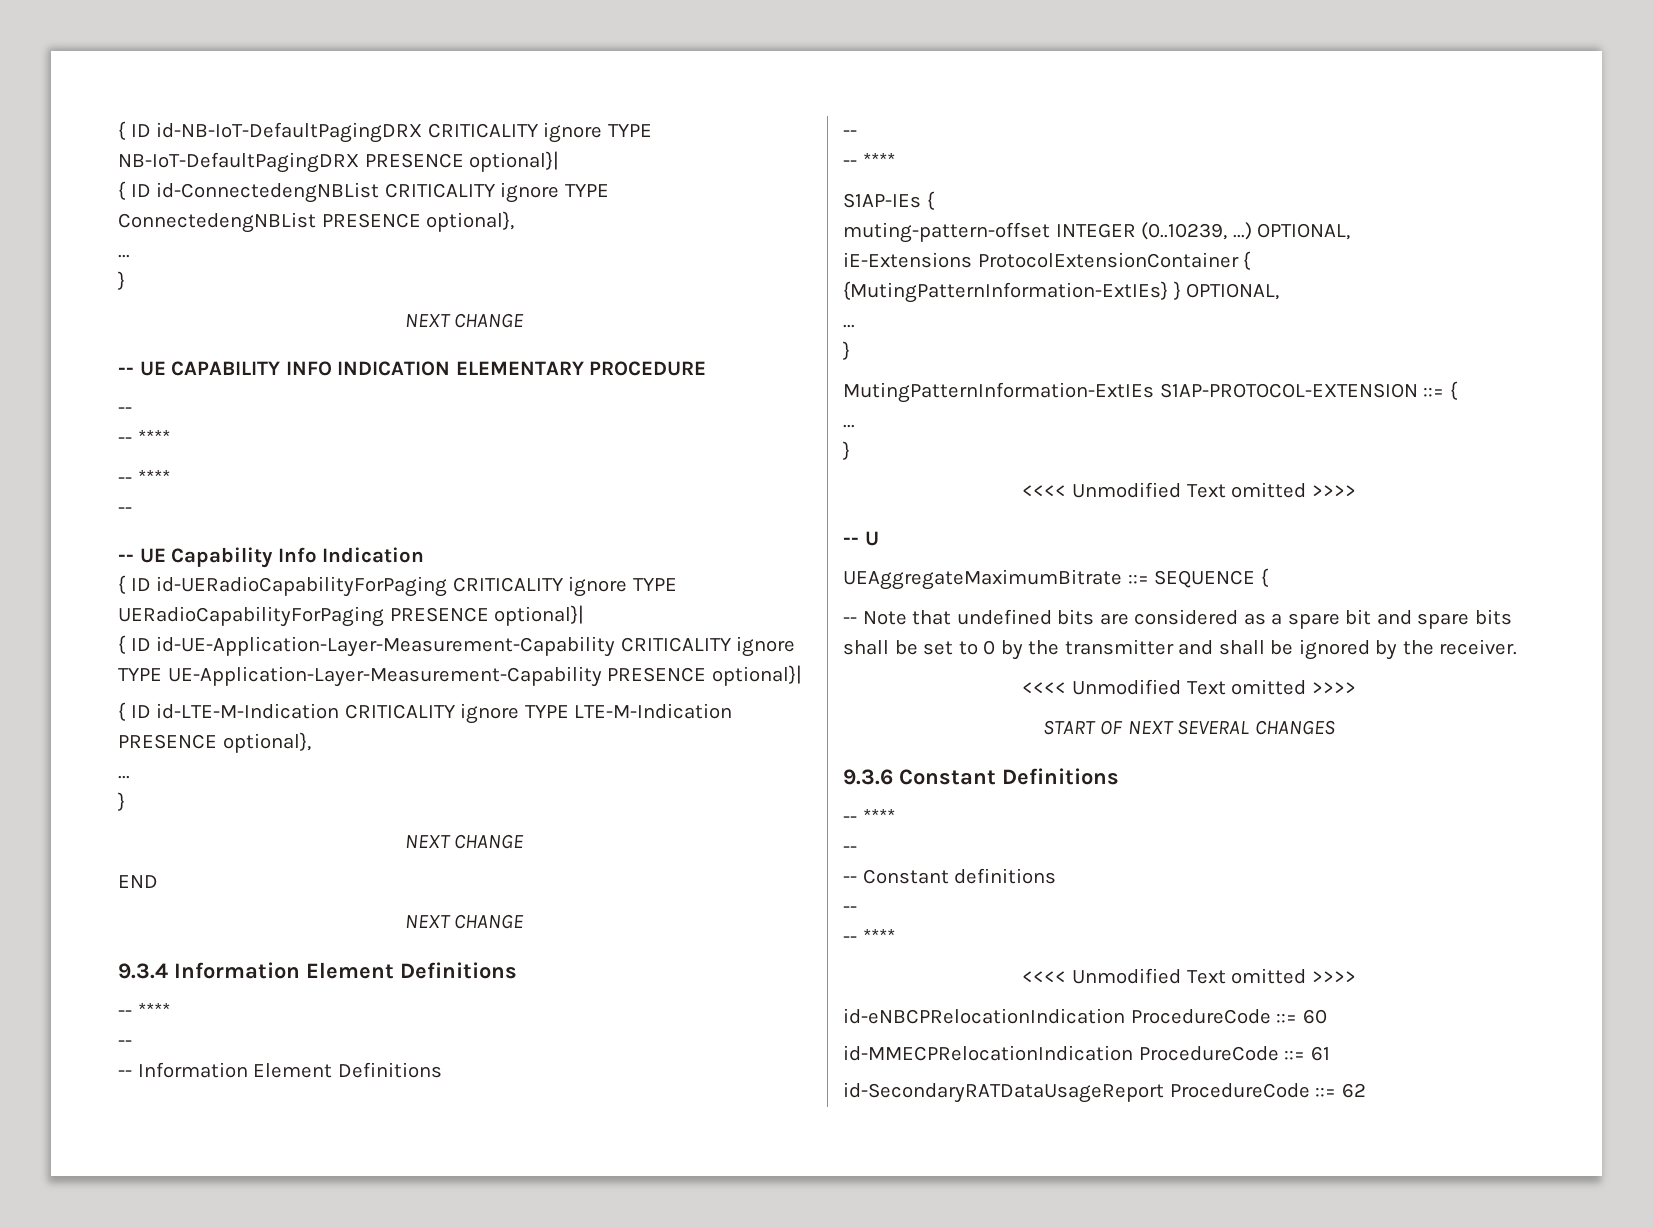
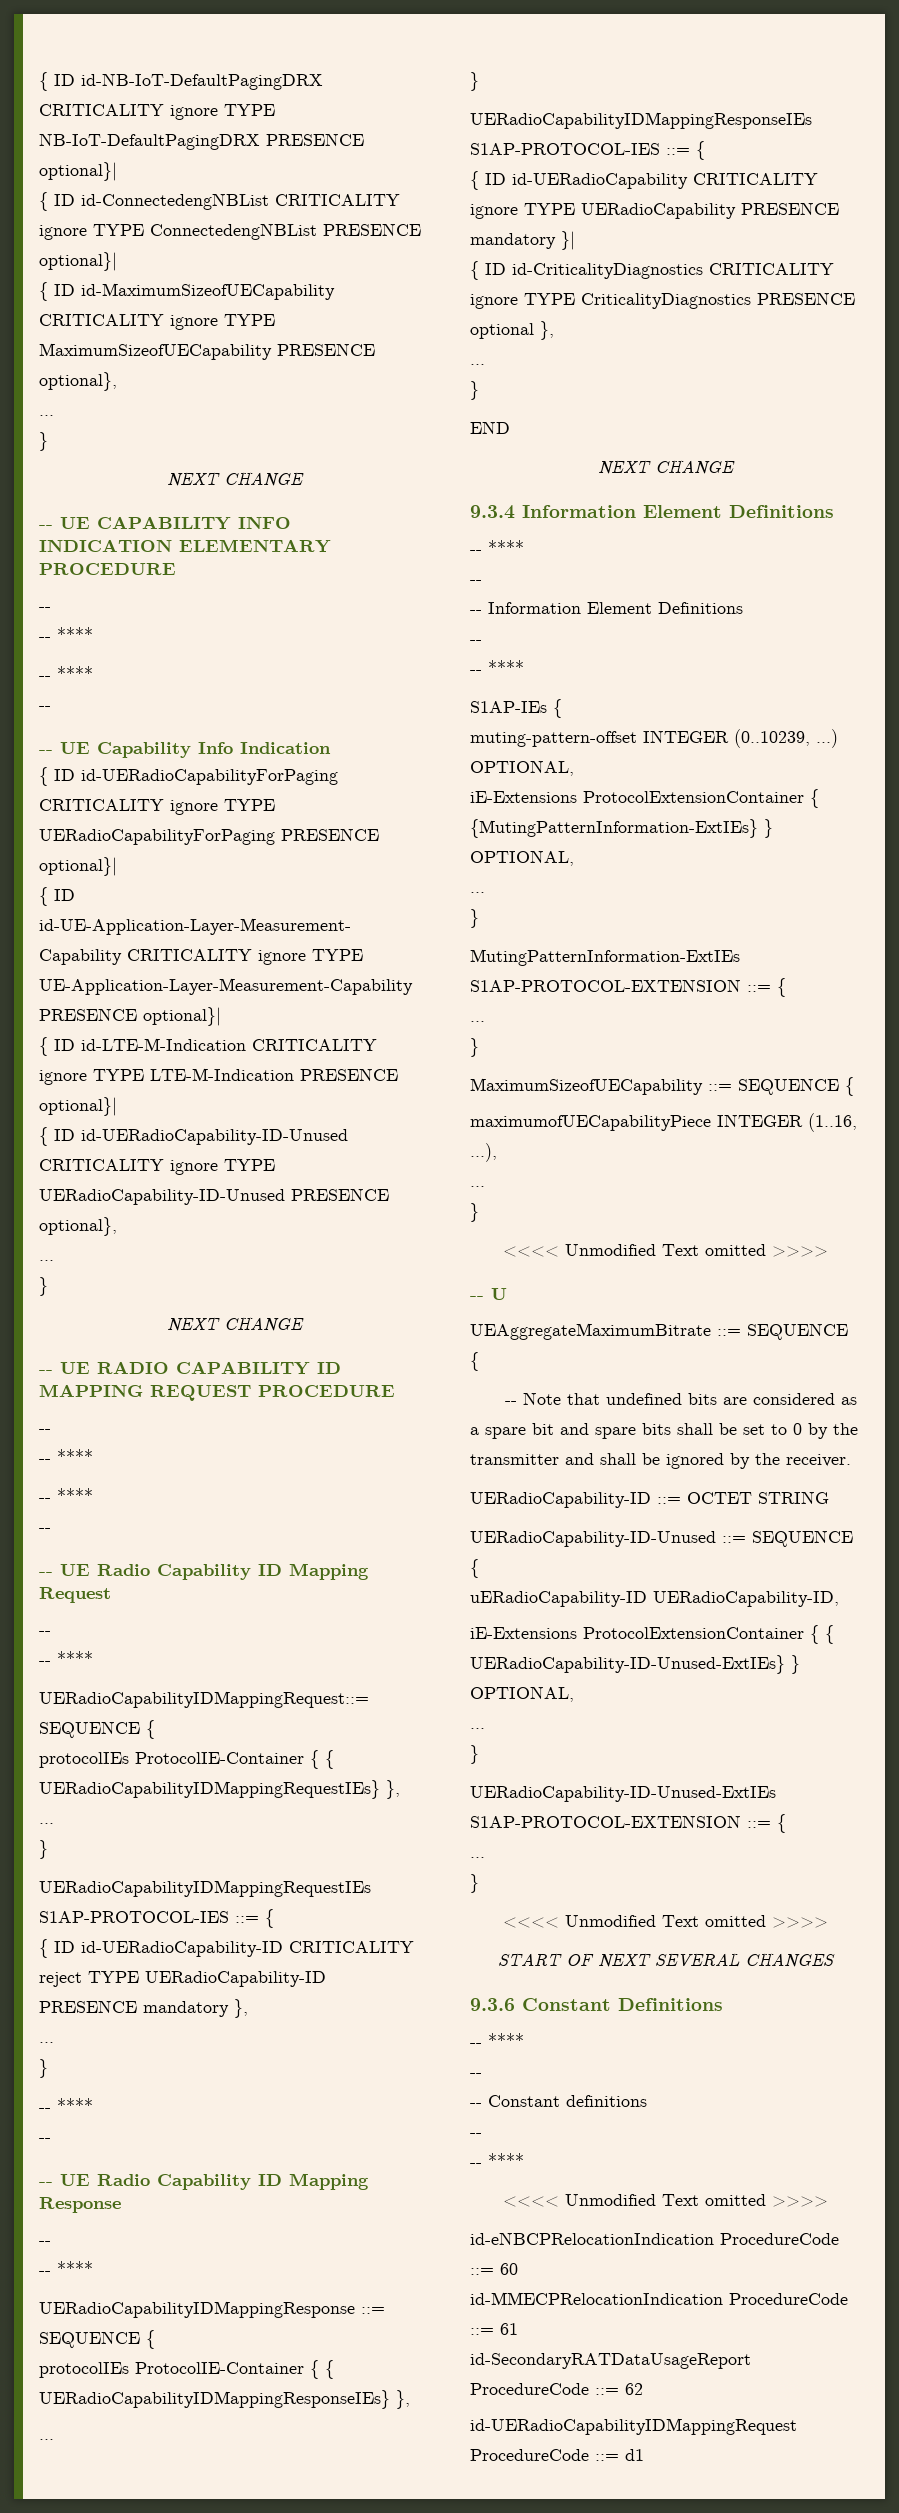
(421, 220) none -> [39,252,117,271] [39,282,335,301] [39,314,275,330] [39,343,375,360] optional}| // { ID id-MaximumSizeofUECapability CRITICALITY ignore TYPE MaximumSizeofUECapability PRESENCE
[222,732,311,753] [118,775,130,779] [118,792,125,811] [404,834,525,849] optional}, // ... // } // NEXT CHANGE -> [39,1097,117,1116] [39,1127,348,1146] [39,1159,275,1175] [39,1188,389,1205] [39,1217,117,1236] [39,1260,54,1261] [39,1277,48,1296] [166,1317,304,1332] [39,1361,341,1375] [39,1384,395,1401] [39,1429,51,1433] [39,1449,93,1463] [39,1488,93,1502] [39,1528,51,1532] [39,1563,369,1580] [39,1587,111,1603] [39,1631,51,1635] [39,1651,93,1665] [39,1691,369,1708] [39,1720,155,1739] [39,1750,334,1769] [39,1780,400,1799] [39,1823,54,1824] [39,1840,48,1859] [39,1880,371,1897] [39,1909,274,1928] [39,1939,414,1958] [39,1971,326,1987] [39,1999,248,2018] [39,2042,54,2043] [39,2059,48,2078] [39,2098,93,2112] [39,2138,51,2142] [39,2173,369,2190] [39,2197,121,2213] [39,2241,51,2245] [39,2261,93,2275] [39,2301,385,2318] [39,2330,155,2349] [39,2360,334,2379] [39,2390,410,2409] [39,2439,54,2440] [470,72,479,91] [470,112,812,129] [470,141,705,160] [470,171,818,190] [470,202,839,219] [470,231,575,250] [470,261,834,280] [470,292,855,309] [470,321,554,340] [470,364,485,365] [470,381,479,400] optional}| // { ID id-UERadioCapability-ID-Unused CRITICALITY ignore TYPE UERadioCapability-ID-Unused PRESENCE optional}, // ... // } // NEXT CHANGE // -- UE RADIO CAPABILITY ID MAPPING REQUEST PROCEDURE // -- // -- **** // -- **** // -- // -- UE Radio Capability ID Mapping Request // -- // -- **** // UERadioCapabilityIDMappingRequest::= SEQUENCE { // protocolIEs ProtocolIE-Container { { UERadioCapabilityIDMappingRequestIEs} }, // ... // } // UERadioCapabilityIDMappingRequestIEs S1AP-PROTOCOL-IES ::= { // { ID id-UERadioCapability-ID CRITICALITY reject TYPE UERadioCapability-ID PRESENCE mandatory }, // ... // } // -- **** // -- // -- UE Radio Capability ID Mapping Response // -- // -- **** // UERadioCapabilityIDMappingResponse ::= SEQUENCE { // protocolIEs ProtocolIE-Container { { UERadioCapabilityIDMappingResponseIEs} }, // ... // } // UERadioCapabilityIDMappingResponseIEs S1AP-PROTOCOL-IES ::= { // { ID id-UERadioCapability CRITICALITY ignore TYPE UERadioCapability PRESENCE mandatory }| // { ID id-CriticalityDiagnostics CRITICALITY ignore TYPE CriticalityDiagnostics PRESENCE optional }, // ... // }
(850, 450) none -> [470,1077,854,1096] [470,1113,857,1132] [470,1143,497,1162] [470,1186,485,1187] [470,1203,479,1222] // MaximumSizeofUECapability ::= SEQUENCE { // maximumofUECapabilityPiece INTEGER (1..16, ...), // ... // }
(1518, 647) none -> [470,1491,829,1508] [470,1530,853,1547] [470,1559,479,1578] [470,1591,839,1607] [470,1625,834,1644] [470,1655,800,1674] [470,1686,574,1702] [470,1728,485,1729] [470,1745,479,1764] [470,1786,776,1802] [470,1814,786,1833] [470,1857,485,1858] [470,1874,479,1893] // UERadioCapability-ID ::= OCTET STRING // UERadioCapability-ID-Unused ::= SEQUENCE { // uERadioCapability-ID UERadioCapability-ID, // iE-Extensions ProtocolExtensionContainer { { UERadioCapability-ID-Unused-ExtIEs} } OPTIONAL, // ... // } // UERadioCapability-ID-Unused-ExtIEs S1AP-PROTOCOL-EXTENSION ::= { // ... // }
(1366, 1090) none -> [470,2418,797,2435] [470,2449,644,2461] // id-UERadioCapabilityIDMappingRequest ProcedureCode ::= d1

